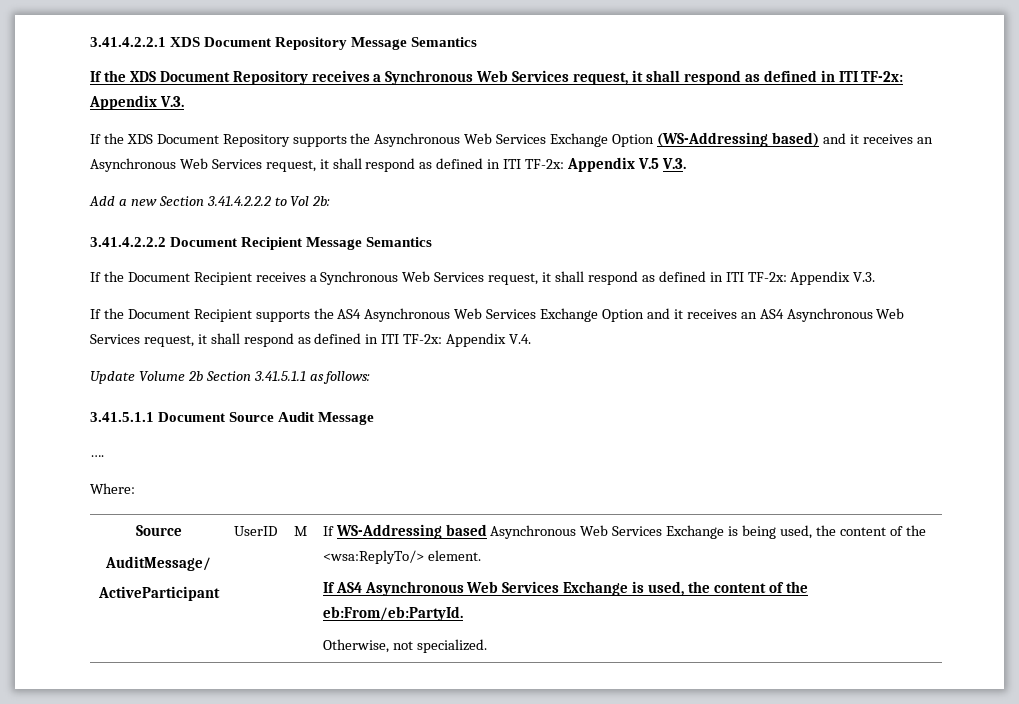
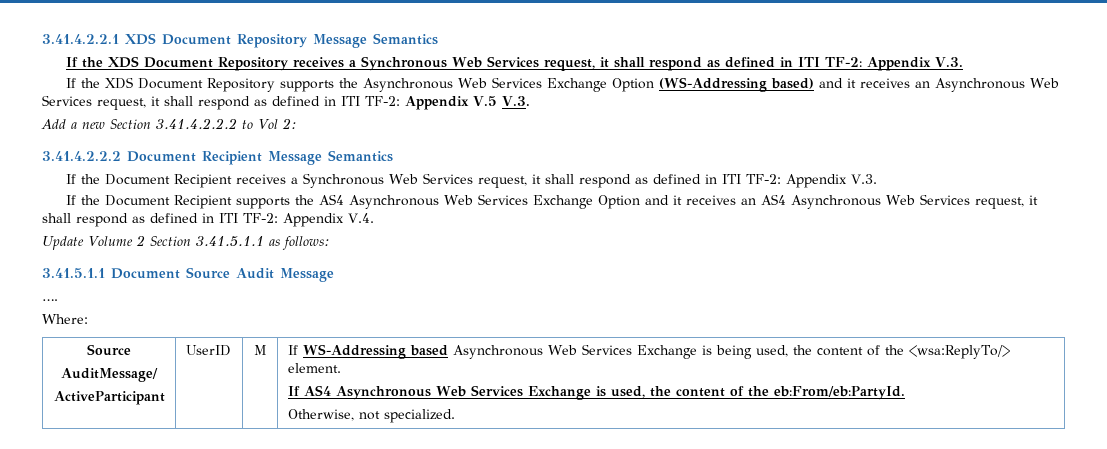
[861,71,904,82] TF-2x: -> [824,57,862,67] TF-2:
[525,159,565,169] TF-2x: -> [365,96,400,106] TF-2:
[312,196,331,206] 2b: -> [281,118,297,129] 2:
[747,272,787,282] TF-2x: -> [745,174,781,184] TF-2:
[403,334,443,344] TF-2x: -> [243,213,278,223] TF-2:
[187,371,203,381] 2b -> [135,235,145,246] 2

